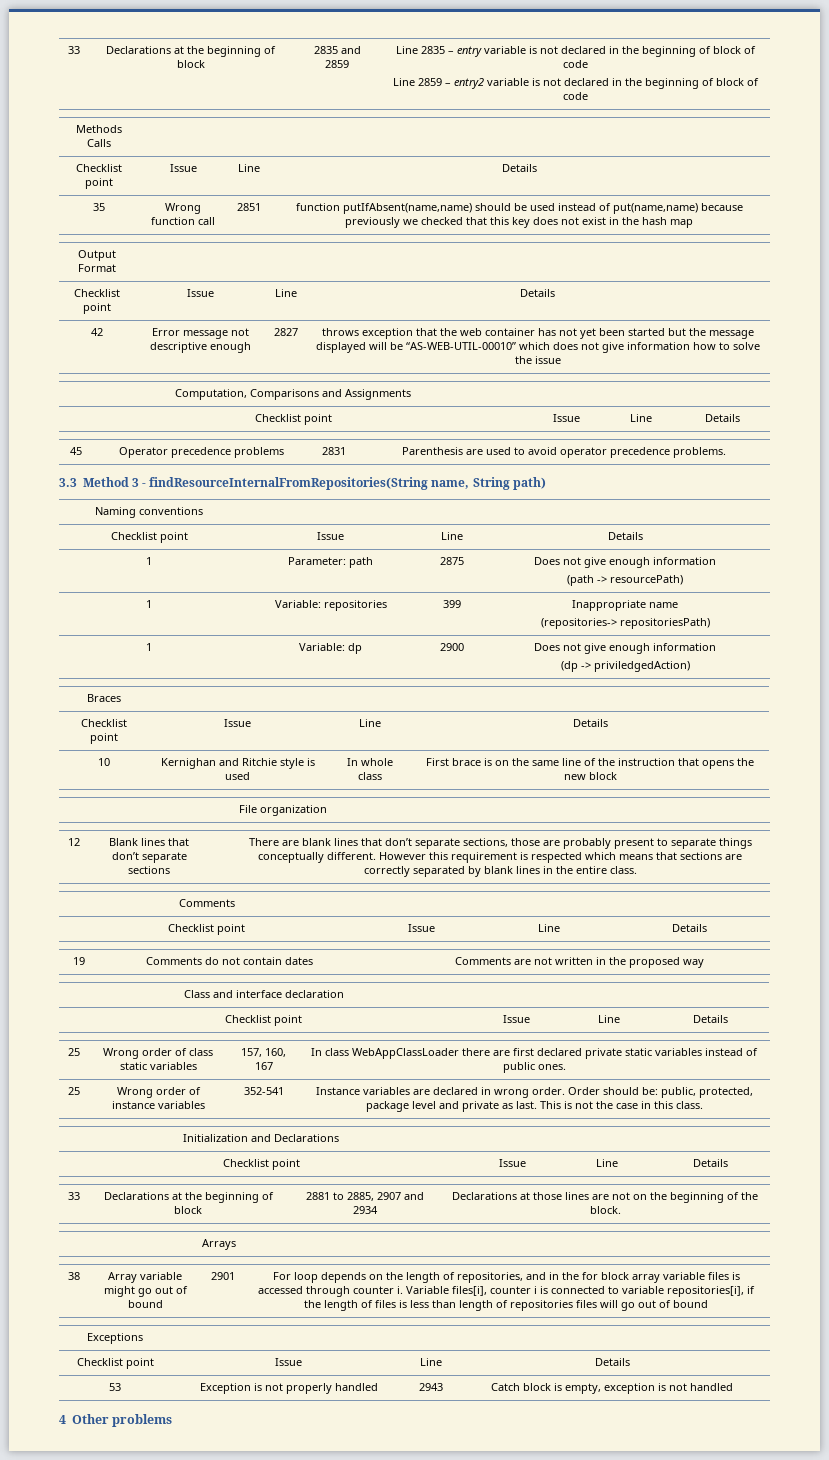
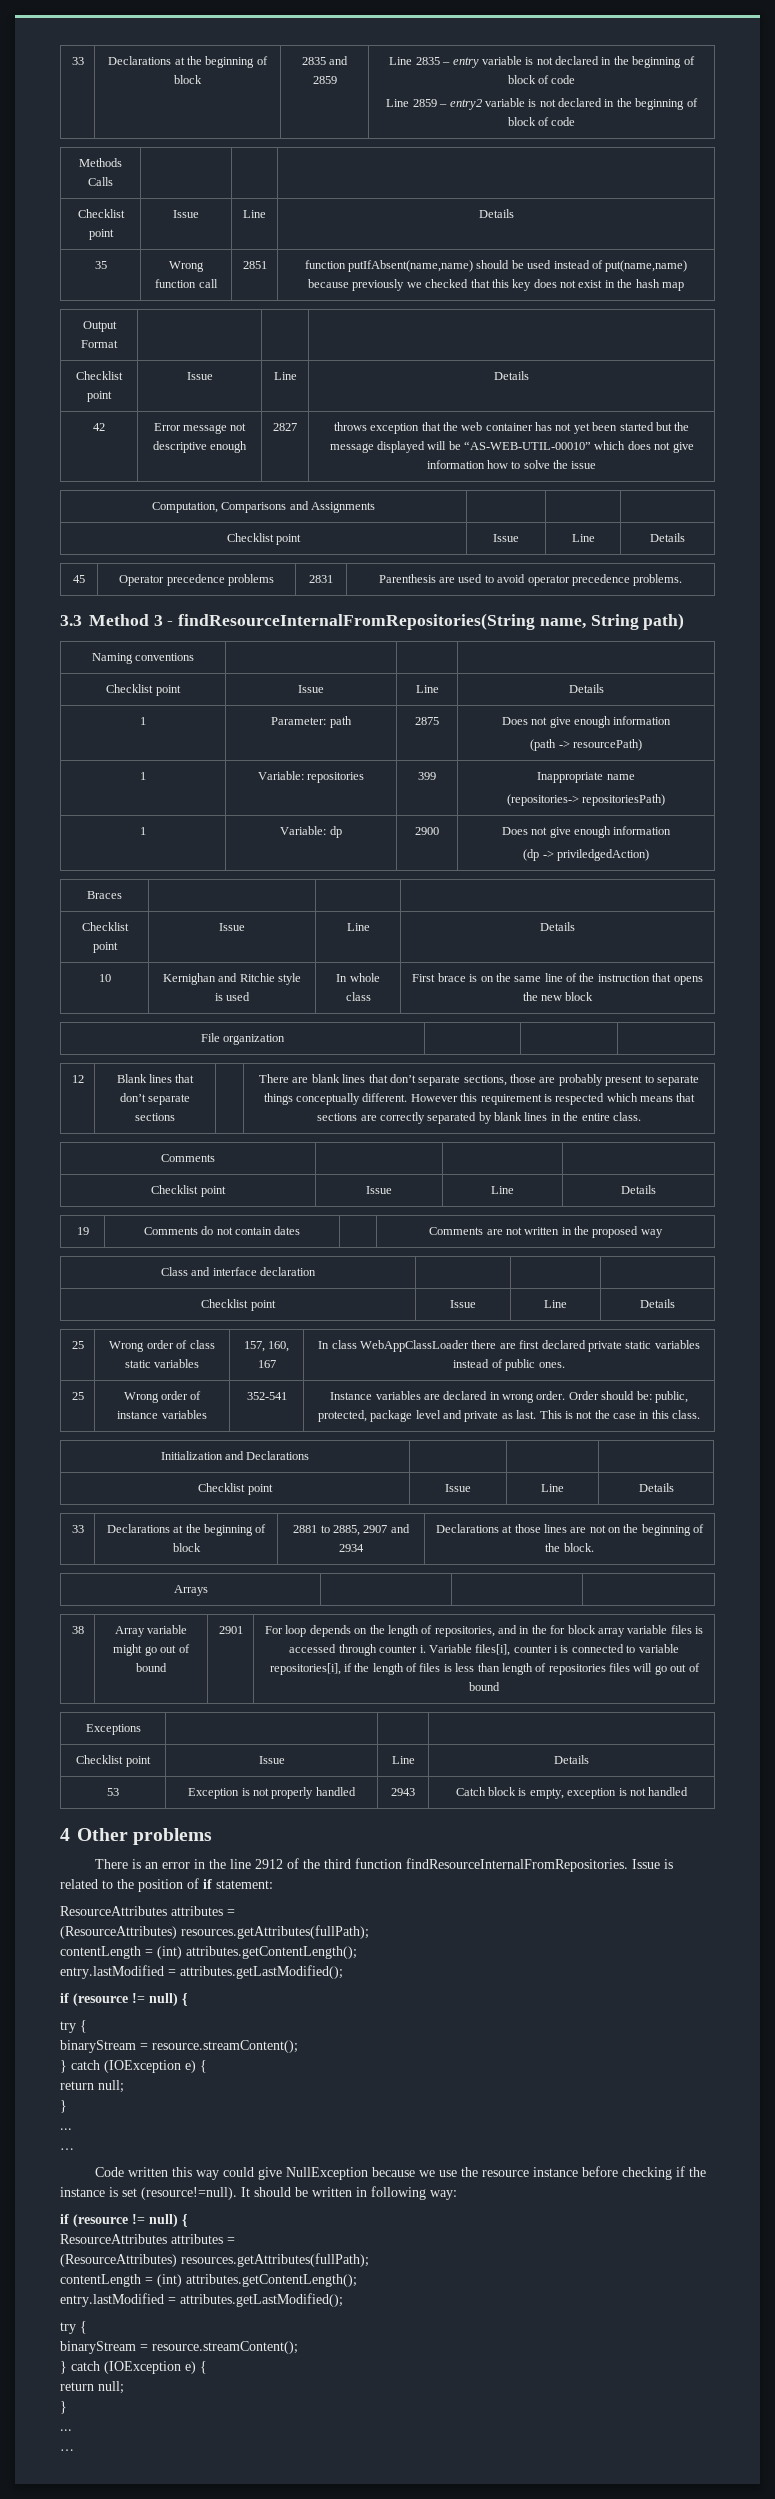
(173, 1420) none -> [95,1858,674,1872] [60,1878,273,1892] [60,1906,235,1916] [60,1925,369,1939] [60,1946,357,1959] [60,1965,343,1979] [60,1993,188,2006] [60,2020,87,2033] [60,2040,298,2053] [60,2060,207,2073] [60,2080,124,2093] [60,2100,67,2113] [60,2128,72,2130] [60,2148,74,2150] [95,2166,707,2180] [60,2186,457,2200] [60,2214,188,2227] [60,2234,235,2244] [60,2253,369,2267] [60,2274,357,2287] [60,2293,343,2307] [60,2321,87,2334] [60,2341,298,2354] [60,2361,207,2374] [60,2381,124,2394] [60,2401,67,2414] [60,2429,72,2431] [60,2449,74,2451] // There is an error in the line 2912 of the third function findResourceInternalFromRepositories. Issue is related to the position of if statement: // ResourceAttributes attributes = // (ResourceAttributes) resources.getAttributes(fullPath); // contentLength = (int) attributes.getContentLength(); // entry.lastModified = attributes.getLastModified(); // if (resource != null) { // try { // binaryStream = resource.streamContent(); // } catch (IOException e) { // return null; // } // ... // … // Code written this way could give NullException because we use the resource instance before checking if the instance is set (resource!=null). It should be written in following way: // if (resource != null) { // ResourceAttributes attributes = // (ResourceAttributes) resources.getAttributes(fullPath); // contentLength = (int) attributes.getContentLength(); // entry.lastModified = attributes.getLastModified(); // try { // binaryStream = resource.streamContent(); // } catch (IOException e) { // return null; // } // ... // …

